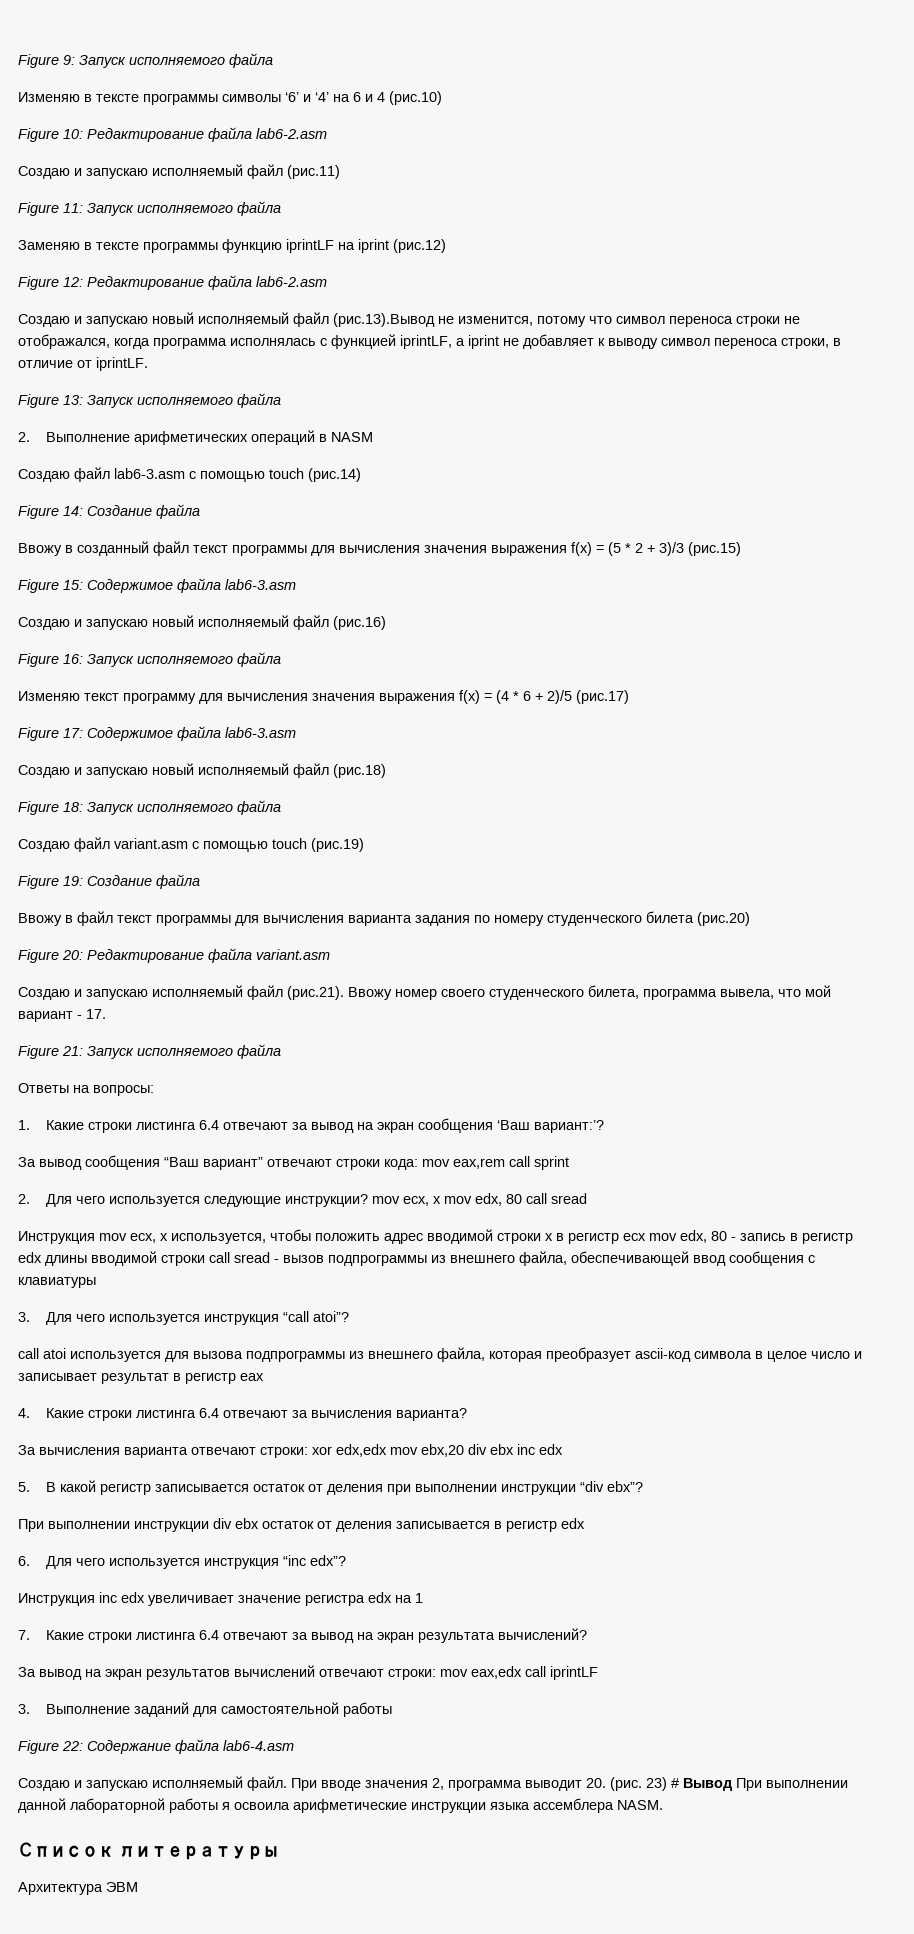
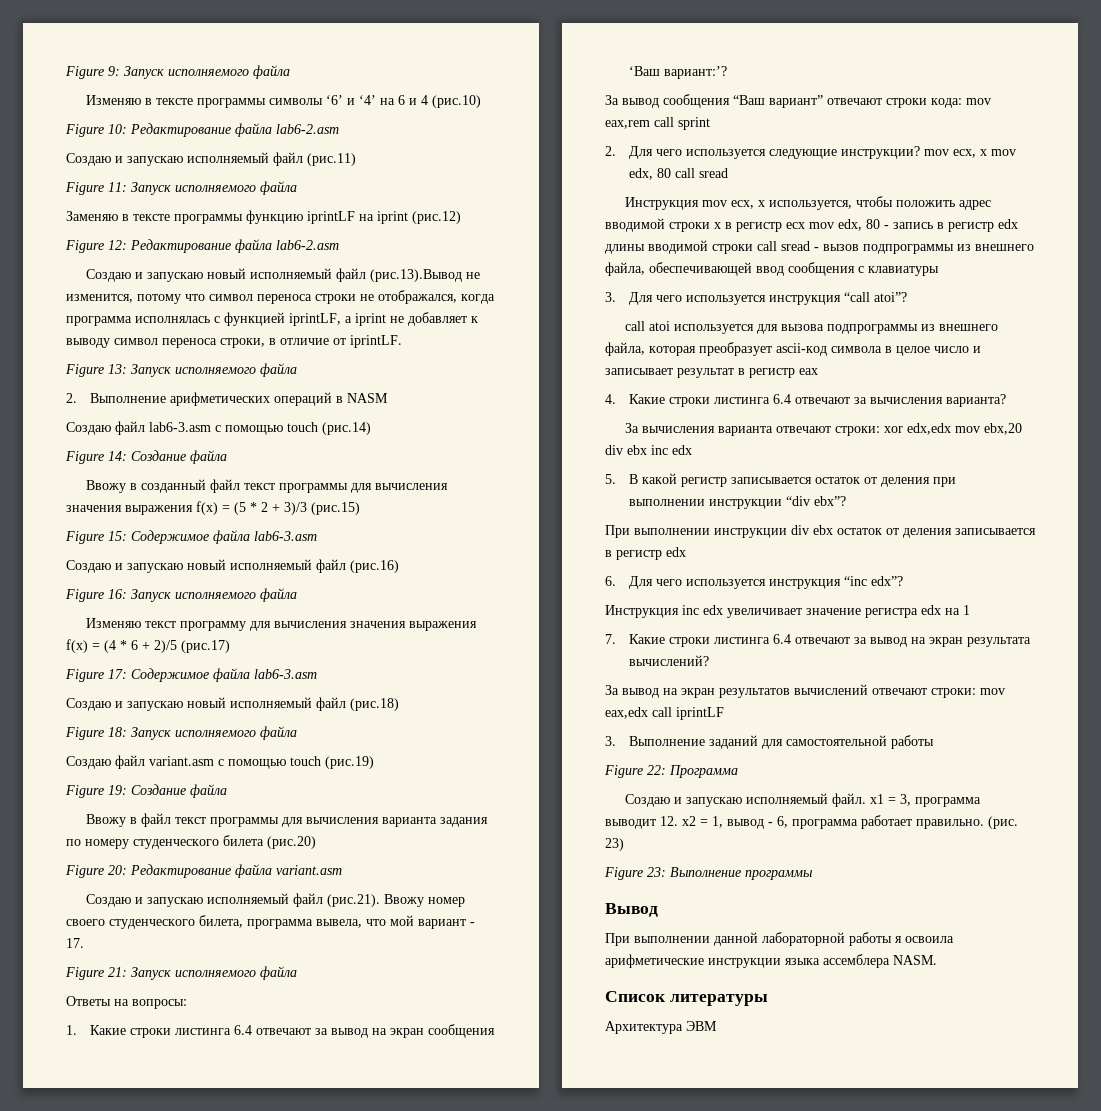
[87,1739,294,1754] Содержание файла lab6-4.asm -> [669,765,738,778] Программа
[291,1777,679,1791] При вводе значения 2, программа выводит 20. (рис. 23) # -> [870,794,982,807] [605,815,1018,829] [605,838,624,851] [604,867,812,880] x1 = 3, программа выводит 12. x2 = 1, вывод - 6, программа работает правильно. (рис. 23) // Figure 23: Выполнение программы //
(732, 1784) none -> (658, 910) //

